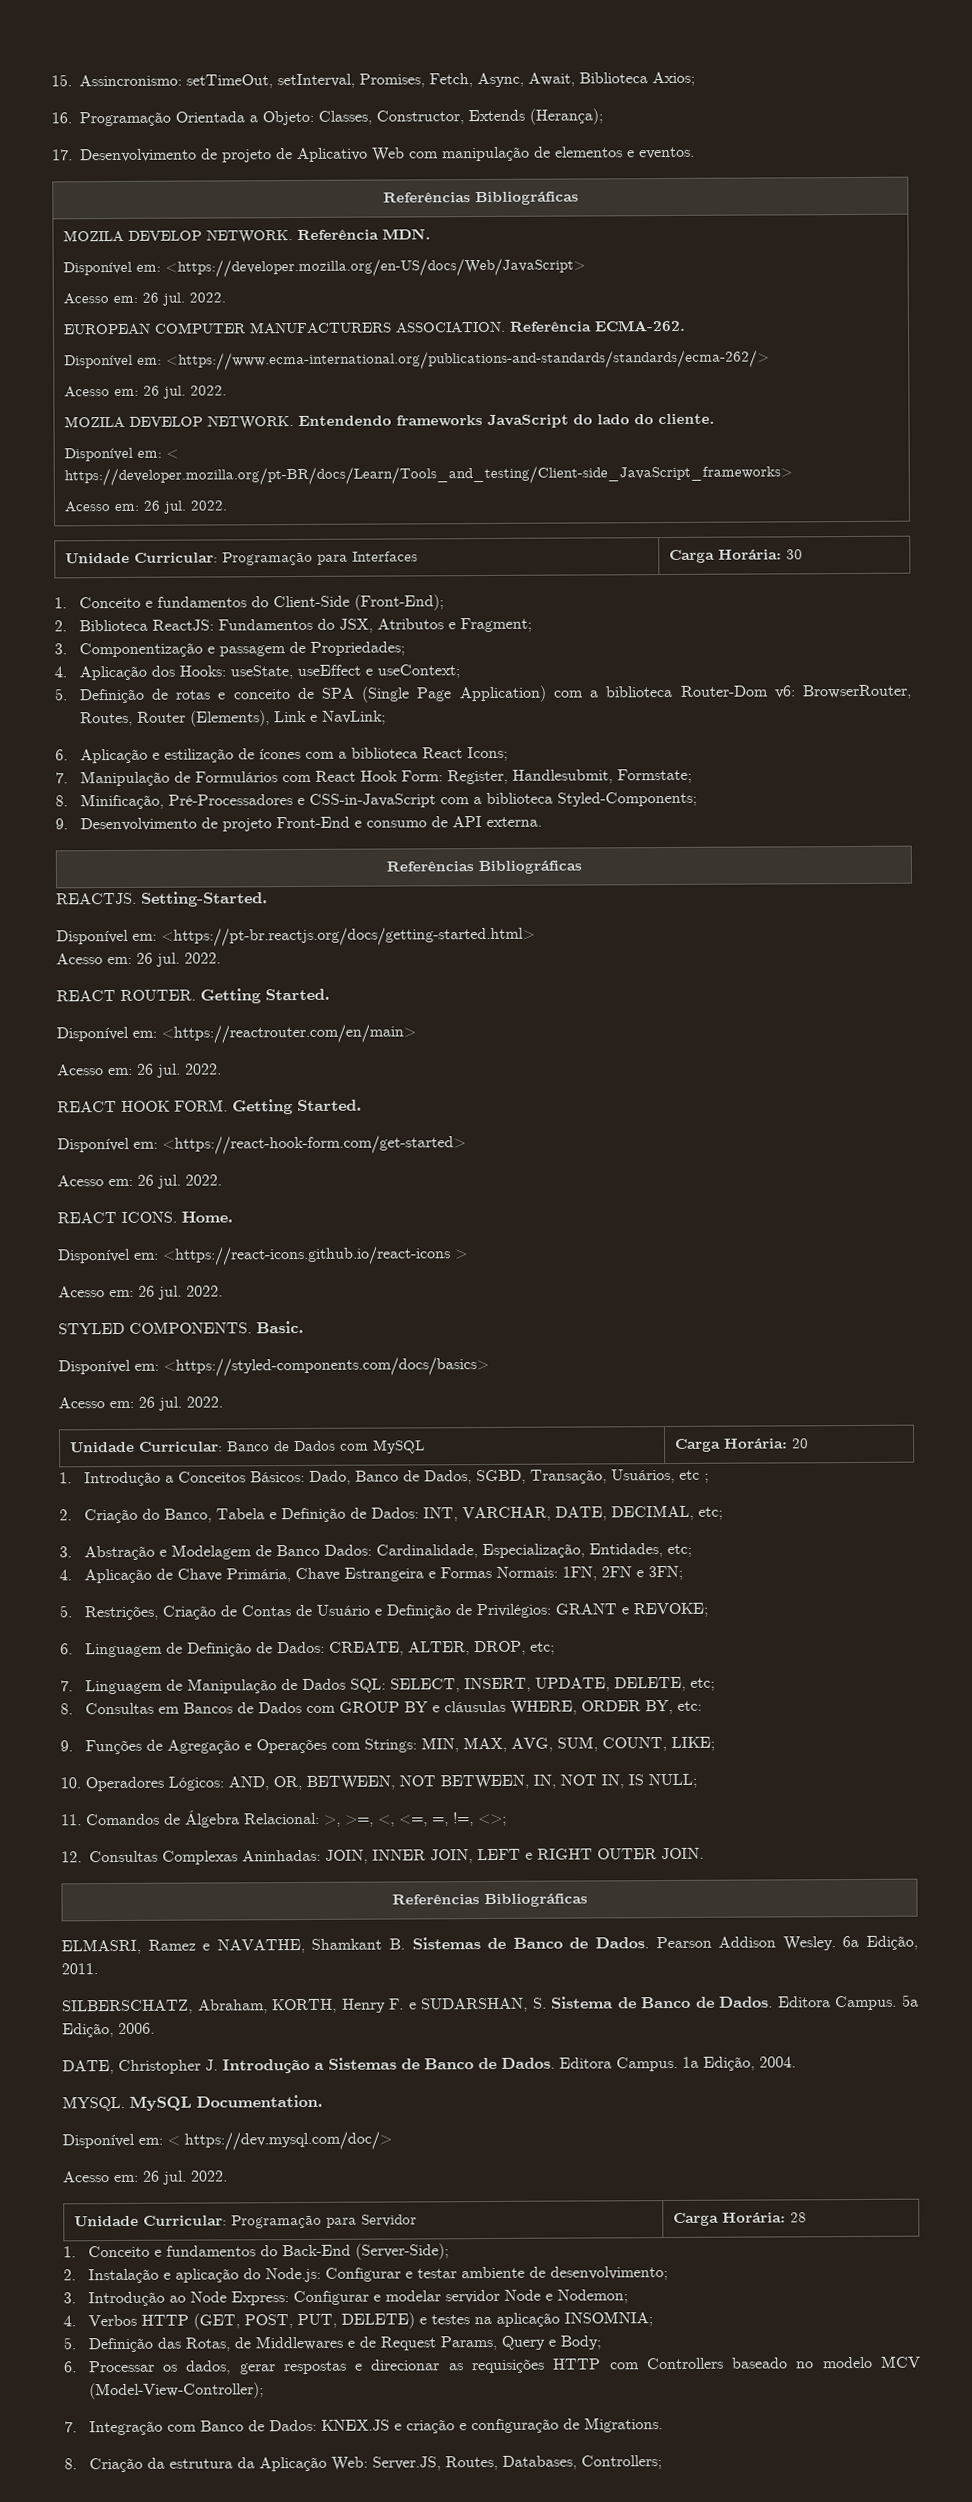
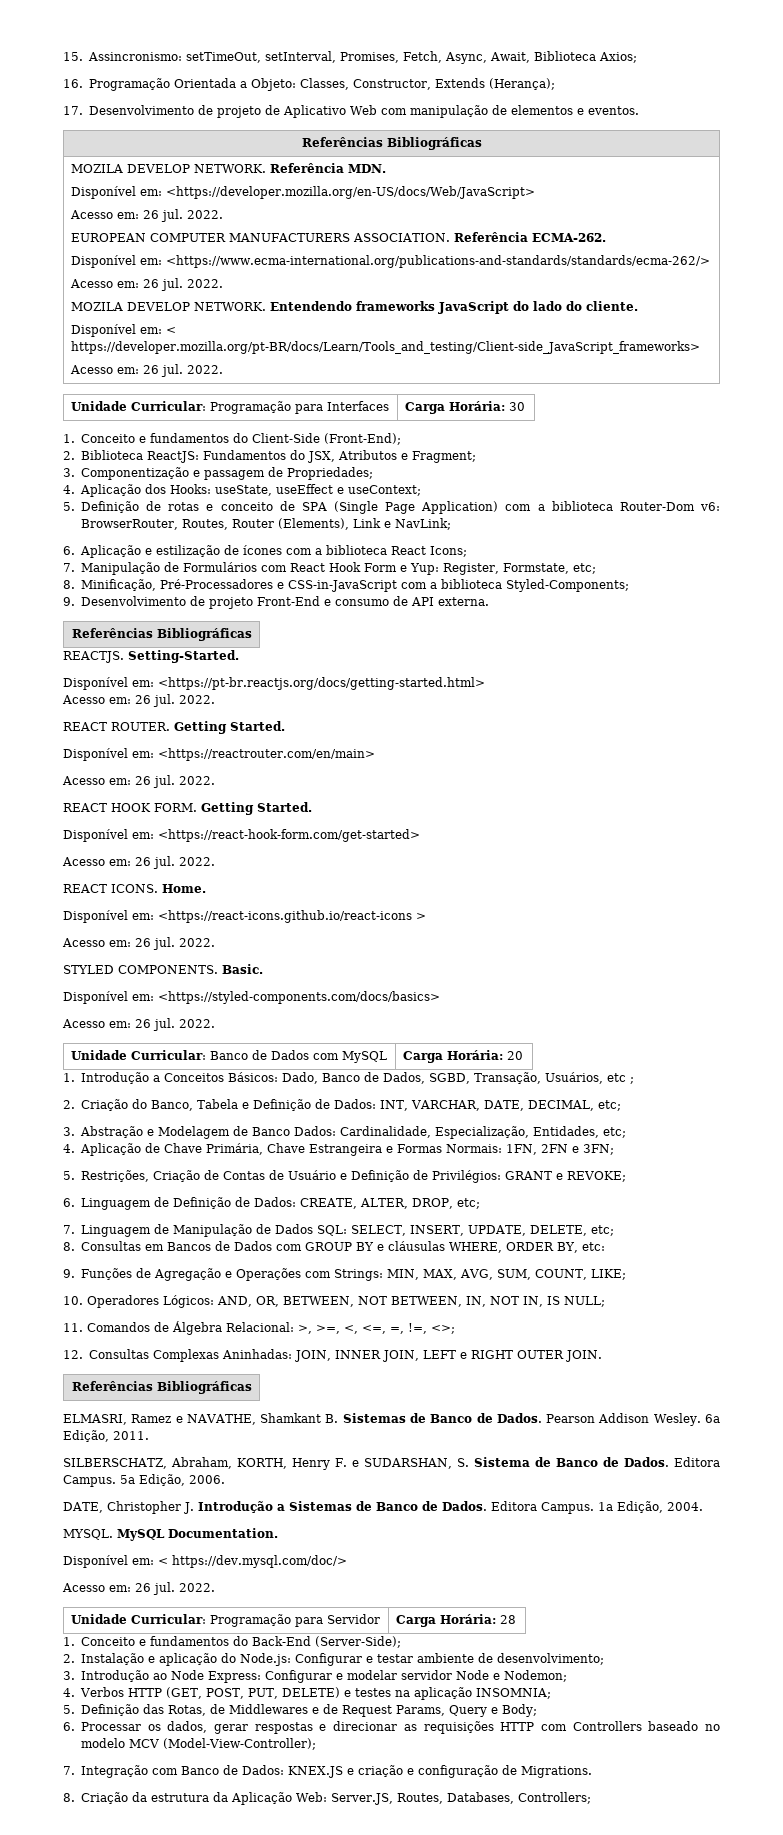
[400,768,692,785] Form: Register, Handlesubmit, Formstate; -> [364,563,597,575] Form e Yup: Register, Formstate, etc;

